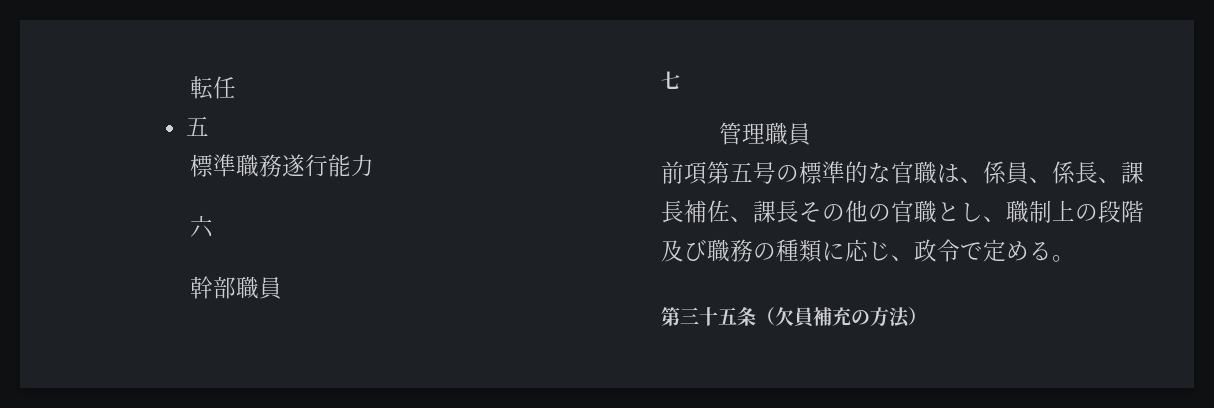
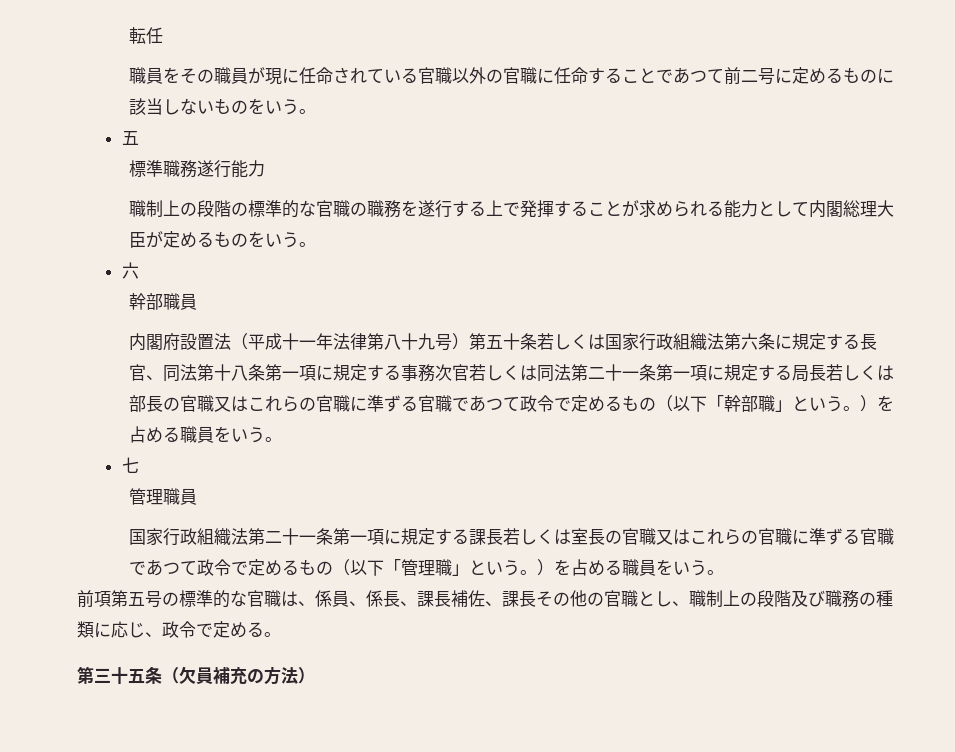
(237, 87) none -> [128,67,894,85] [128,98,316,115] // 職員をその職員が現に任命されている官職以外の官職に任命することであつて前二号に定めるものに該当しないものをいう。
[190,215,214,238] [190,276,283,299] [661,71,680,89] [719,122,812,145] 六 // 幹部職員 // 七 // 管理職員 -> [128,200,894,218] [128,231,316,248] [121,262,139,279] [128,293,197,310] [128,333,877,351] [128,364,894,382] [128,395,894,412] [128,426,282,443] [121,457,139,473] [128,488,197,505] [128,528,894,546] [128,559,724,576] 職制上の段階の標準的な官職の職務を遂行する上で発揮することが求められる能力として内閣総理大臣が定めるものをいう。 // 六 // 幹部職員 // 内閣府設置法（平成十一年法律第八十九号）第五十条若しくは国家行政組織法第六条に規定する長官、同法第十八条第一項に規定する事務次官若しくは同法第二十一条第一項に規定する局長若しくは部長の官職又はこれらの官職に準ずる官職であつて政令で定めるもの（以下「幹部職」という。）を占める職員をいう。 // 七 // 管理職員 // 国家行政組織法第二十一条第一項に規定する課長若しくは室長の官職又はこれらの官職に準ずる官職であつて政令で定めるもの（以下「管理職」という。）を占める職員をいう。

